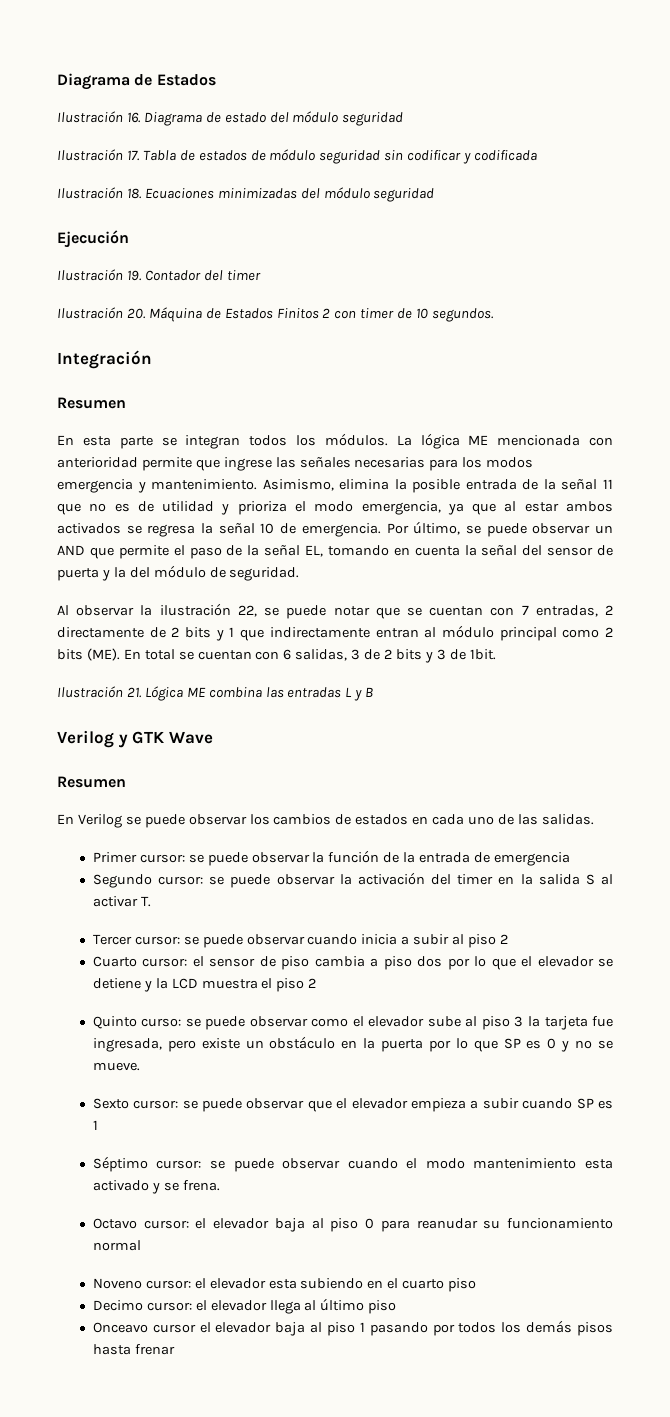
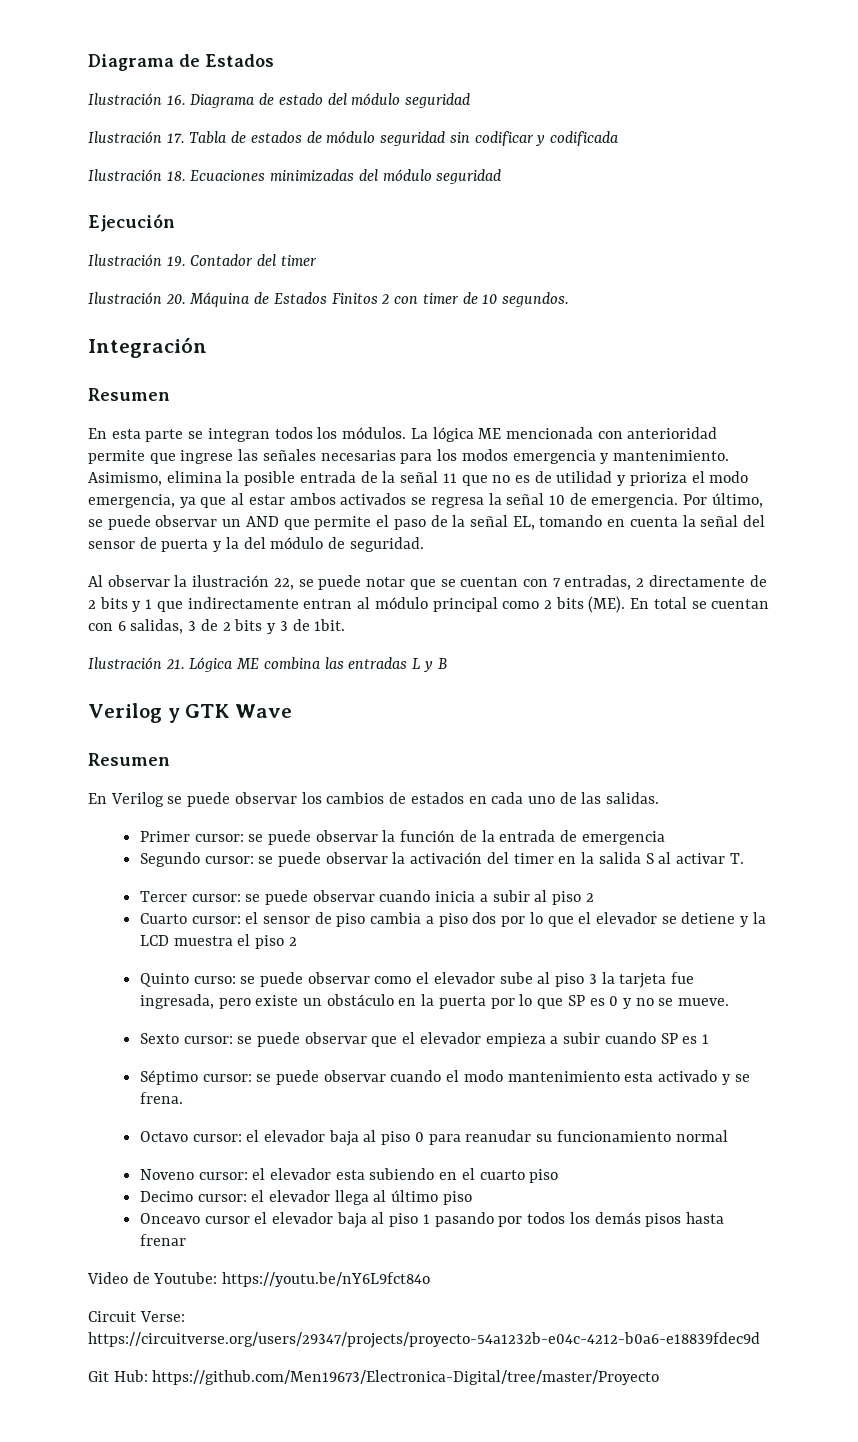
(175, 1349) none -> [87,1272,431,1287] [88,1311,185,1322] [88,1332,760,1348] [88,1370,660,1385] // Video de Youtube: https://youtu.be/nY6L9fct84o // Circuit Verse: https://circuitverse.org/users/29347/projects/proyecto-54a1232b-e04c-4212-b0a6-e18839fdec9d // Git Hub: https://github.com/Men19673/Electronica-Digital/tree/master/Proyecto

